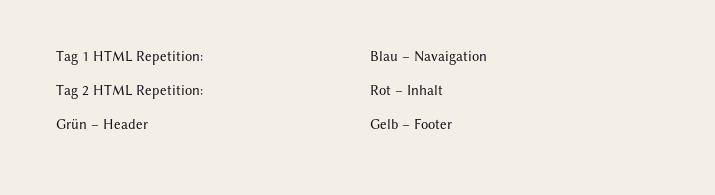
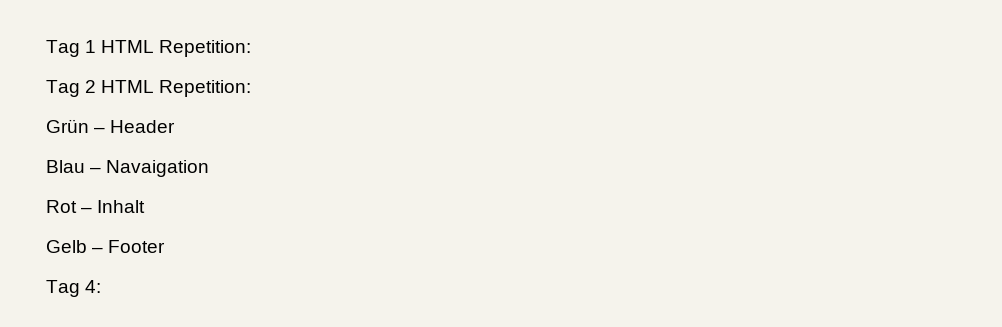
(452, 123) none -> [46,280,102,297] // Tag 4:

